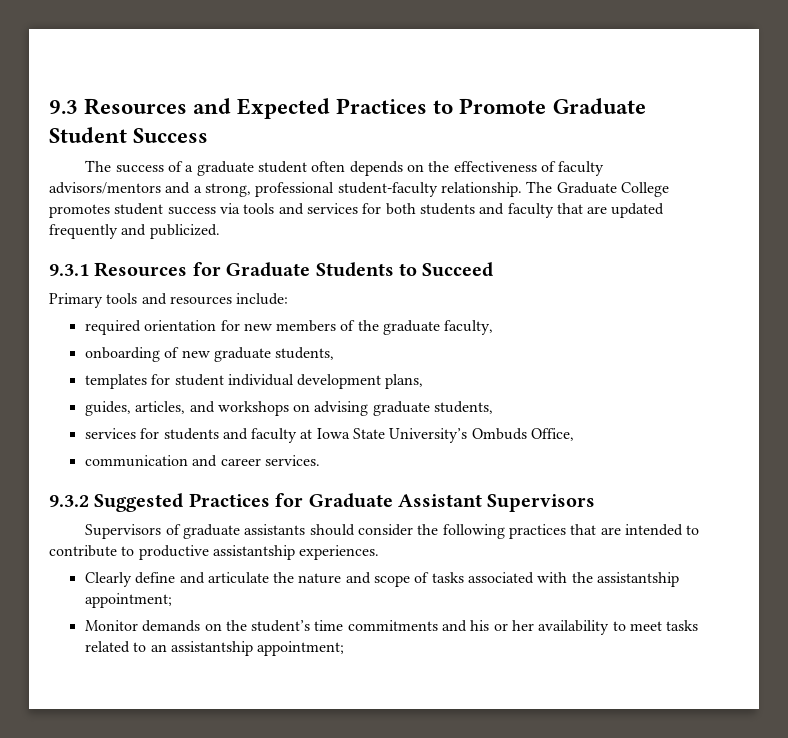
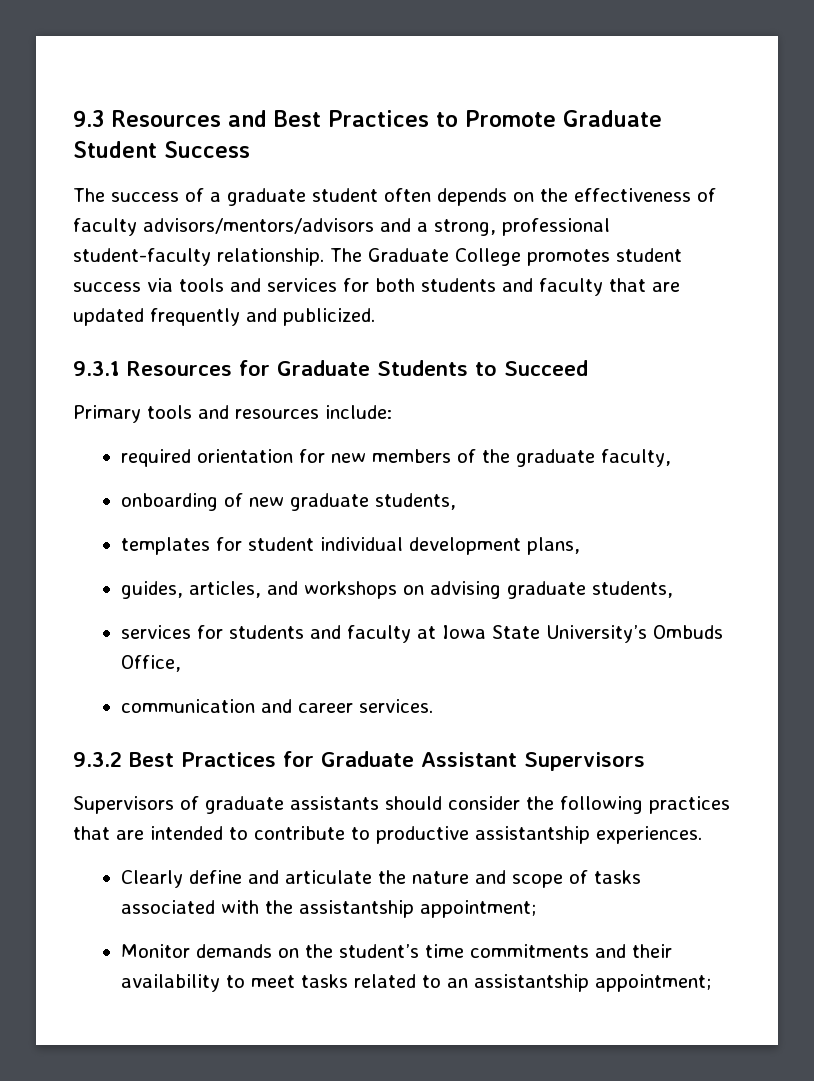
[237,98,331,119] Expected -> [274,110,321,127] Best
[49,182,161,194] advisors/mentors -> [143,218,374,234] advisors/mentors/advisors
[94,493,184,512] Suggested -> [129,752,174,767] Best
[470,620,535,631] his or her -> [632,944,673,958] their

